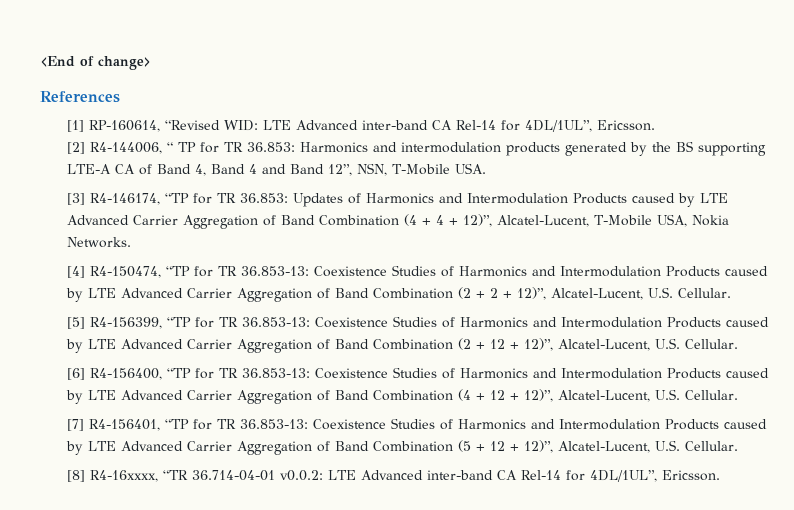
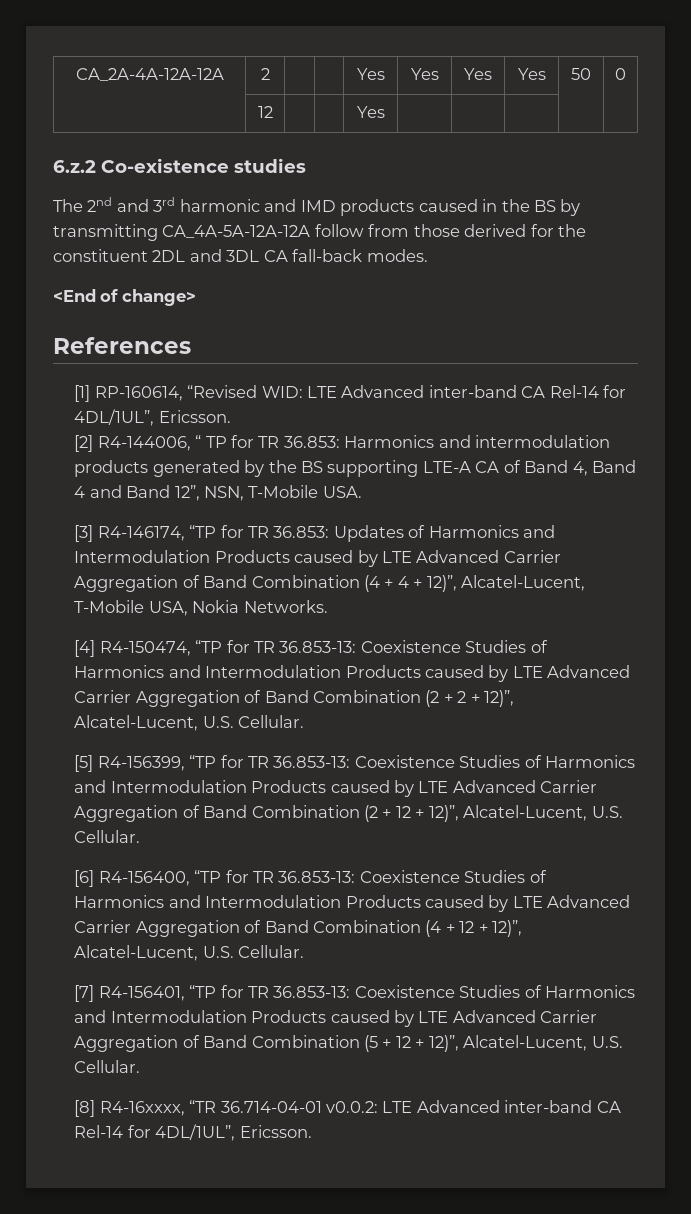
(40, 61) none -> [75,68,224,81] [260,68,270,80] [356,68,385,80] [410,68,439,80] [464,68,492,80] [517,68,546,80] [571,68,591,80] [615,68,626,80] [257,106,273,118] [356,106,385,118] [53,158,306,173] [53,197,581,216] [53,224,587,241] [53,249,428,262] CA_2A-4A-12A-12A | 2 | | | Yes | Yes | Yes | Yes | 50 | 0 // | 12 | | | Yes | | | | | // 6.z.2 Co-existence studies // The 2nd and 3rd harmonic and IMD products caused in the BS by transmitting CA_4A-5A-12A-12A follow from those derived for the constituent 2DL and 3DL CA fall-back modes. //

